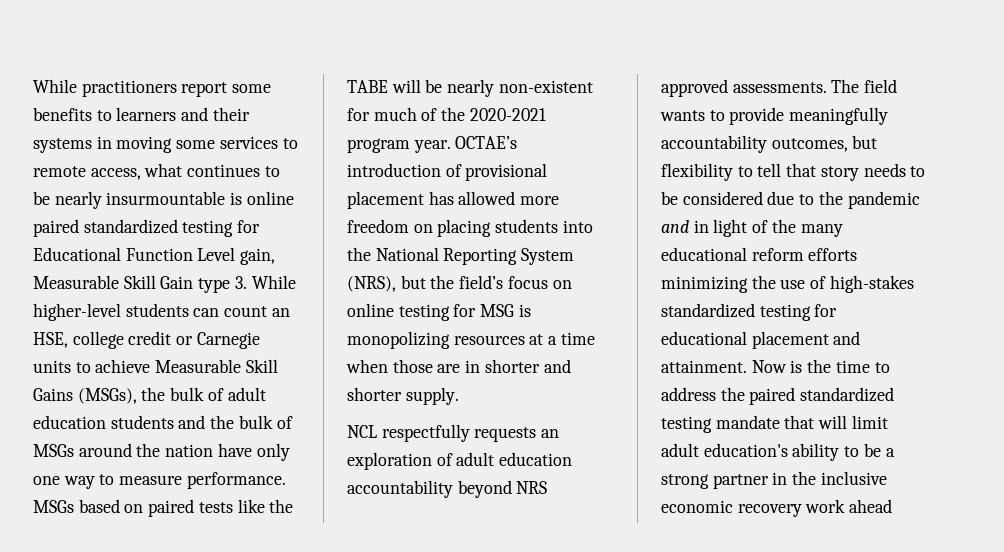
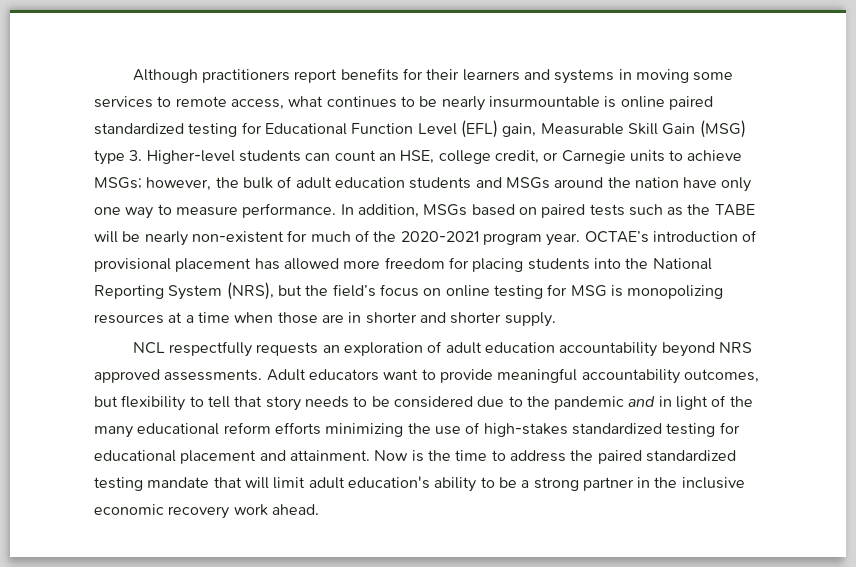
[33,79,77,93] While -> [132,69,198,83] Although
[232,84,272,93] [33,107,112,121] some benefits to -> [340,68,460,81] benefits for their
[212,107,250,121] their -> (551, 74) none
(236, 254) none -> [460,120,498,138] (EFL)
(194, 282) none -> [699,120,746,138] (MSG)
[251,275,296,289] [33,303,121,321] While higher-level -> [146,150,235,164] Higher-level
[128,331,172,345] credit -> [494,150,539,164] credit,
[155,359,278,373] [33,388,137,404] Measurable Skill Gains (MSGs), -> [94,177,212,191] MSGs; however,
[210,415,293,429] the bulk of -> (502, 182) none
(286, 480) none -> [340,204,419,218] In addition,
[237,499,265,513] like -> [628,204,684,216] such as
[413,224,433,233] on -> [448,257,469,269] for
[831,79,898,93] [660,110,705,121] The field wants -> [266,369,419,381] Adult educators want
[789,107,889,125] meaningfully -> [497,368,578,383] meaningful
[849,499,893,513] ahead -> [271,504,319,515] ahead.

